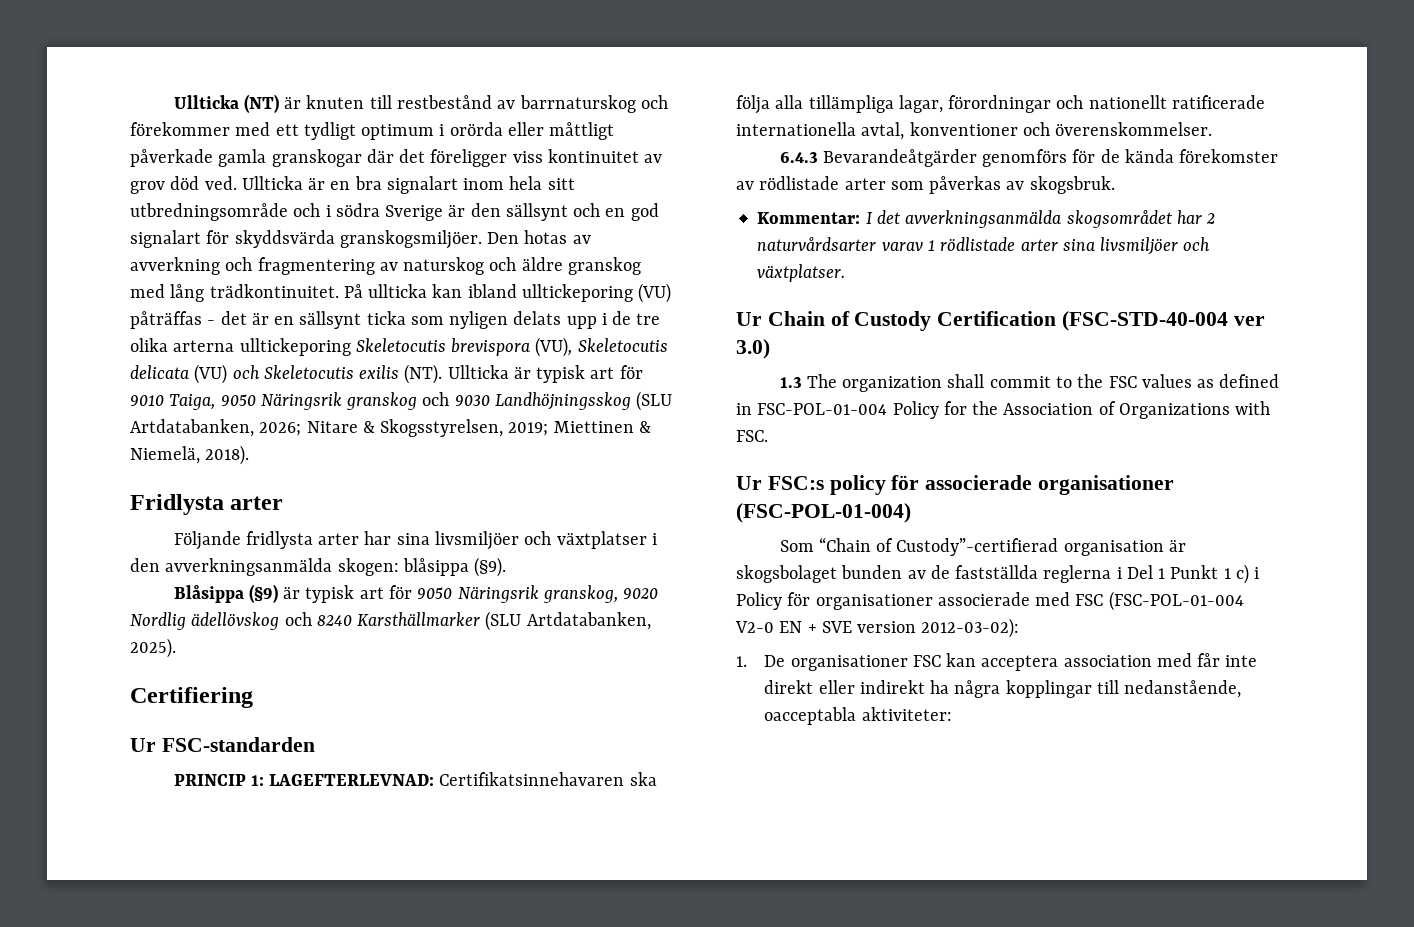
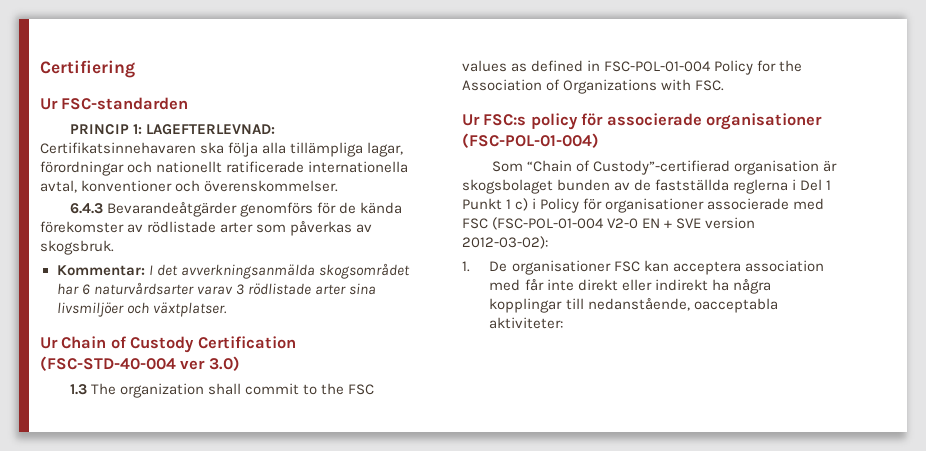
[173,94,668,113] [130,122,615,140] [130,149,663,167] [130,176,575,194] [130,203,659,221] [130,230,591,249] [130,257,641,275] [130,283,672,303] [130,311,661,329] [130,337,668,357] [130,364,643,384] [130,391,673,411] [130,419,651,437] [130,445,250,465] [130,494,284,515] [173,531,657,550] [130,557,507,577] [173,584,659,603] [130,611,651,631] [130,638,176,658] Ullticka (NT) är knuten till restbestånd av barrnaturskog och förekommer med ett tydligt optimum i orörda eller måttligt påverkade gamla granskogar där det föreligger viss kontinuitet av grov död ved. Ullticka är en bra signalart inom hela sitt utbredningsområde och i södra Sverige är den sällsynt och en god signalart för skyddsvärda granskogsmiljöer. Den hotas av avverkning och fragmentering av naturskog och äldre granskog med lång trädkontinuitet. På ullticka kan ibland ulltickeporing (VU) påträffas - det är en sällsynt ticka som nyligen delats upp i de tre olika arterna ulltickeporing Skeletocutis brevispora (VU), Skeletocutis delicata (VU) och Skeletocutis exilis (NT). Ullticka är typisk art för 9010 Taiga, 9050 Näringsrik granskog och 9030 Landhöjningsskog (SLU Artdatabanken, 2026; Nitare & Skogsstyrelsen, 2019; Miettinen & Niemelä, 2018). // Fridlysta arter // Följande fridlysta arter har sina livsmiljöer och växtplatser i den avverkningsanmälda skogen: blåsippa (§9). // Blåsippa (§9) är typisk art för 9050 Näringsrik granskog, 9020 Nordlig ädellövskog och 8240 Karsthällmarker (SLU Artdatabanken, 2025). // -> (40, 69) none
[1206,213,1216,224] 2 -> [81,284,90,295] 6
[927,240,935,251] 1 -> [235,284,244,295] 3

